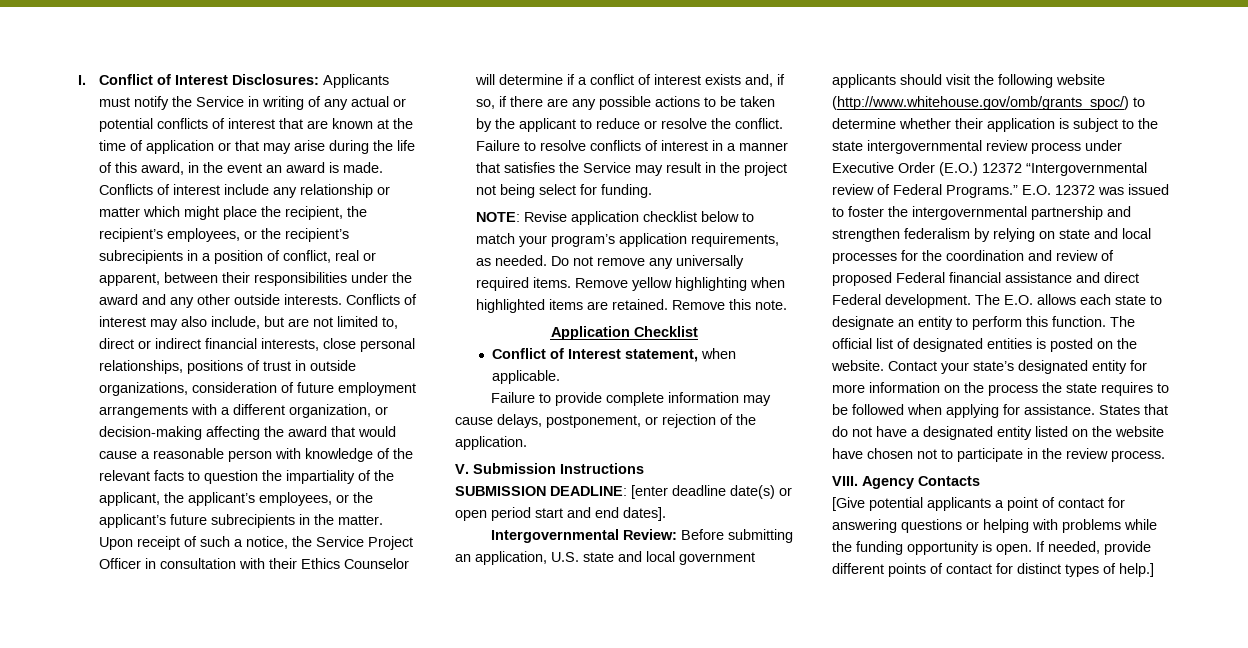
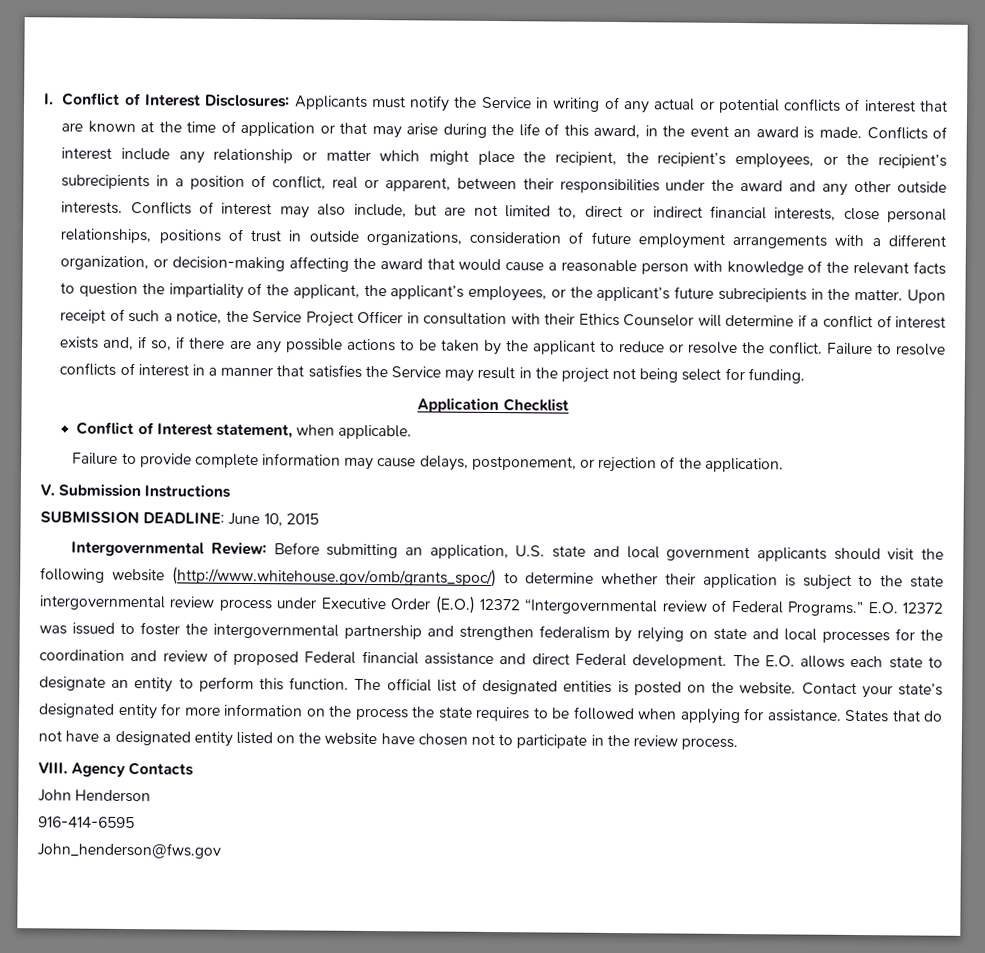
[475,211,754,225] [475,233,779,247] [475,255,744,269] [475,277,785,291] [475,299,787,313] // NOTE: Revise application checklist below to match your program’s application requirements, as needed. Do not remove any universally required items. Remove yellow highlighting when highlighted items are retained. Remove this note. -> (805, 376) none
[631,485,792,499] [455,507,666,521] [enter deadline date(s) or open period start and end dates]. -> [228,512,319,527] June 10, 2015
[832,497,1125,511] [832,519,1157,533] [832,541,1151,555] [832,563,1154,577] [Give potential applicants a point of contact for answering questions or helping with problems while the funding opportunity is open. If needed, provide different points of contact for distinct types of help.] -> [38,789,152,803] [38,816,135,829] [37,842,221,859] John Henderson // 916-414-6595 // John_henderson@fws.gov

